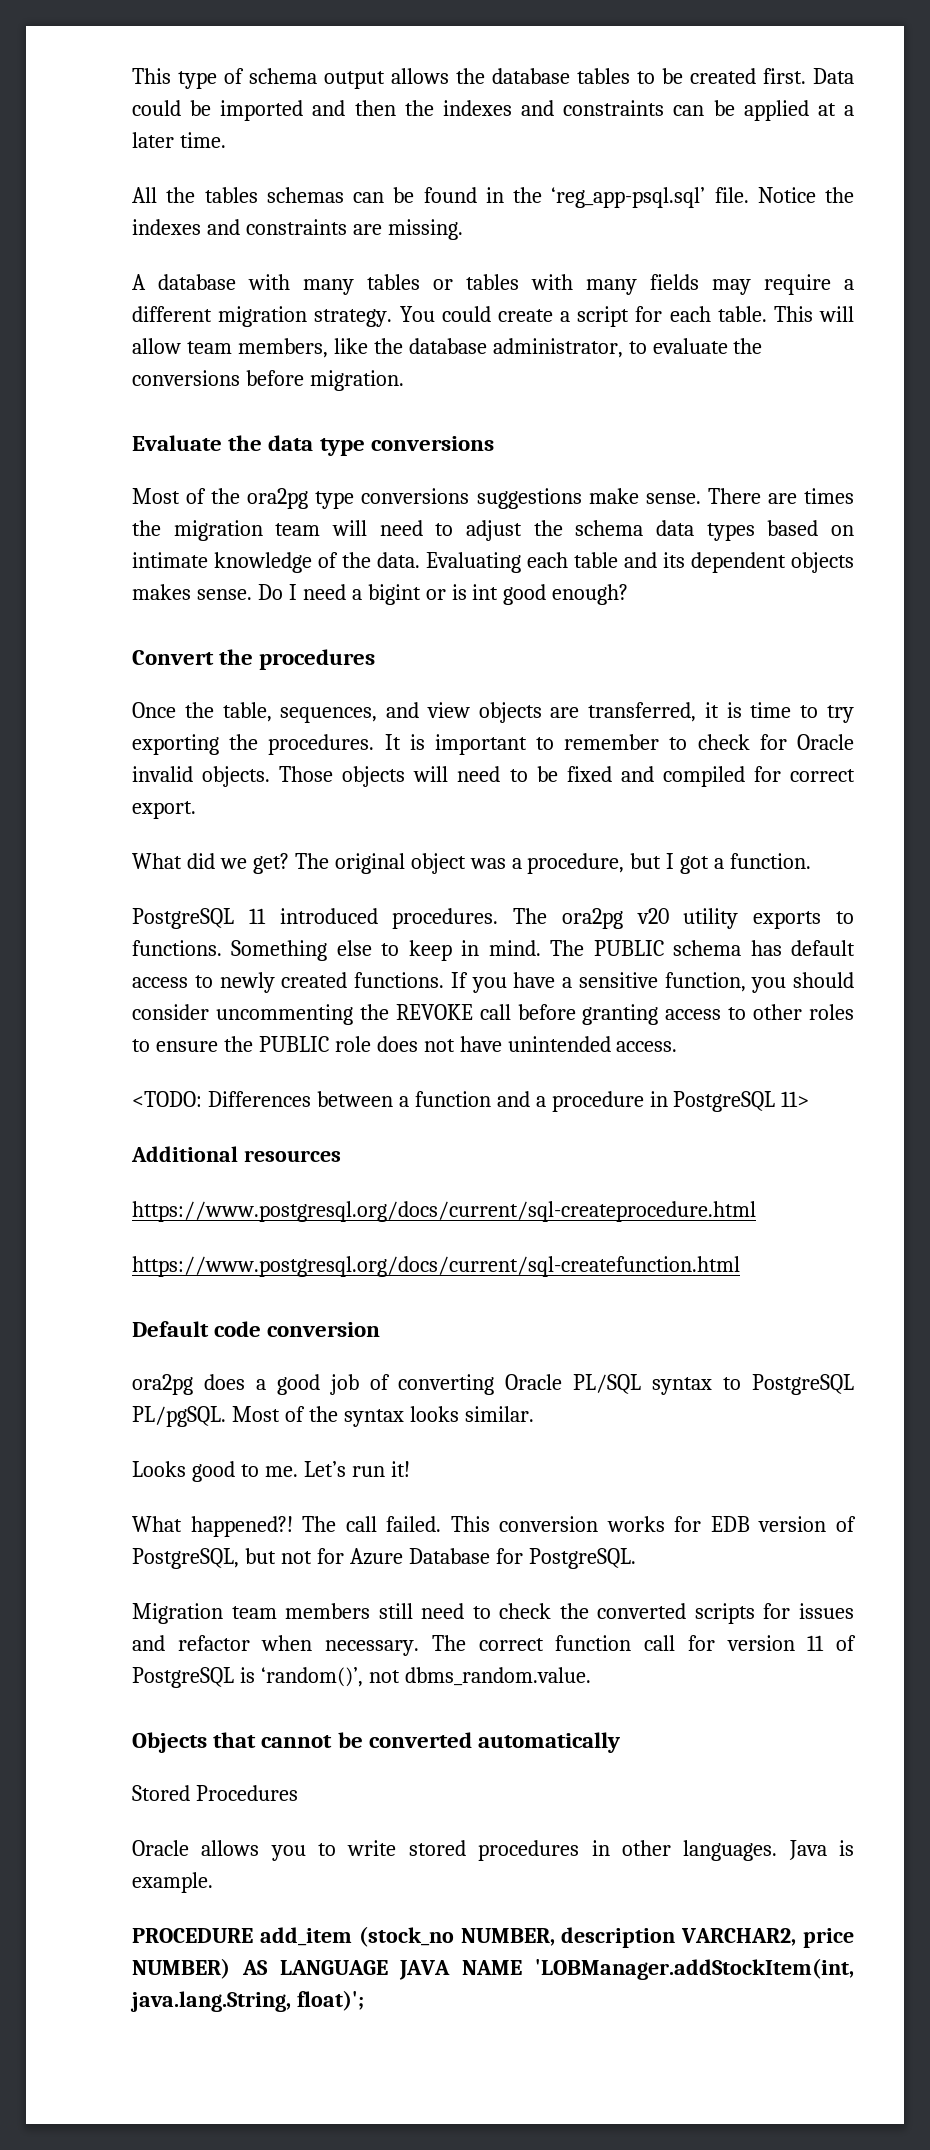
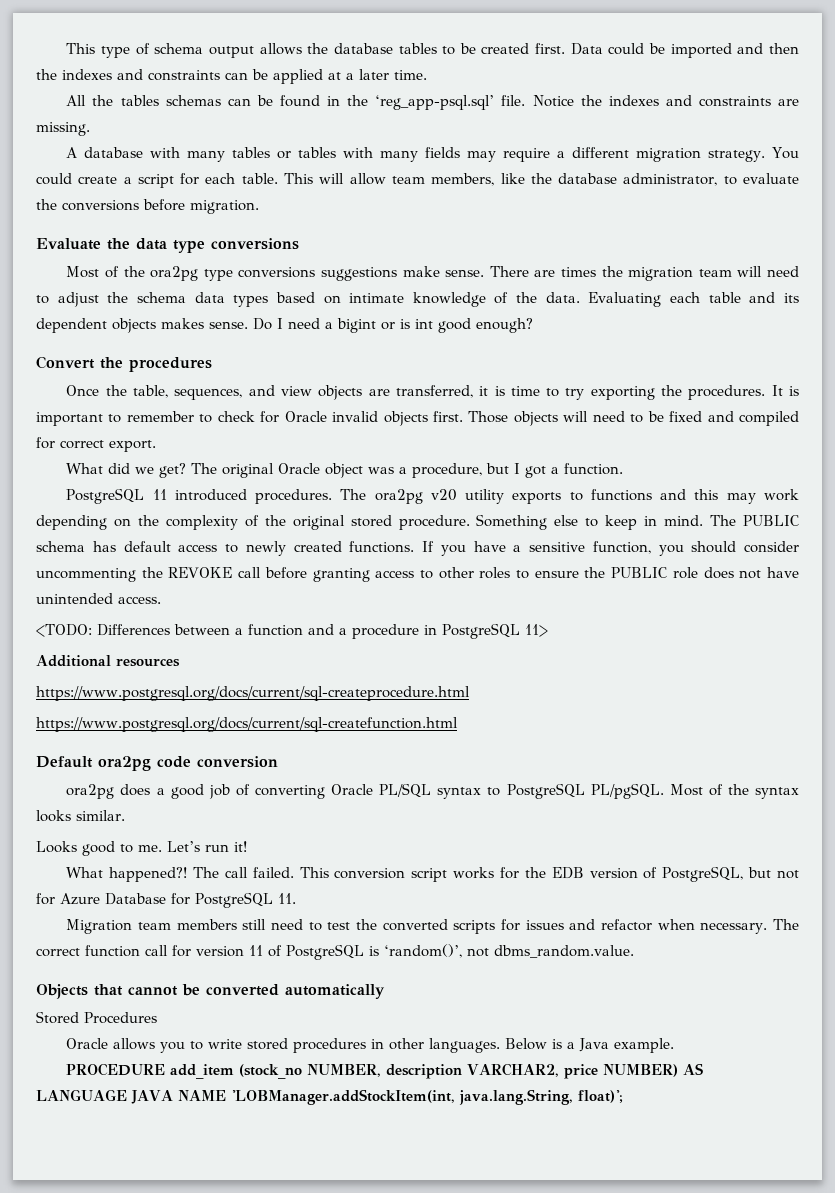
[202,766,271,787] objects. -> [383,411,464,426] objects first.
(405, 863) none -> [278,463,321,474] Oracle
[132,940,222,956] functions. -> [590,489,799,504] [36,515,470,530] functions and this may work depending on the complexity of the original stored procedure.
(209, 1329) none -> [98,756,151,771] ora2pg
(599, 1524) none -> [411,868,448,882] script
(702, 1524) none -> [524,867,546,878] the
[528,1548,636,1569] PostgreSQL. -> [195,892,296,908] PostgreSQL 11.
[499,1603,552,1619] check -> [327,922,351,930] test
[788,1840,855,1860] Java is -> [505,1038,610,1052] Below is a Java

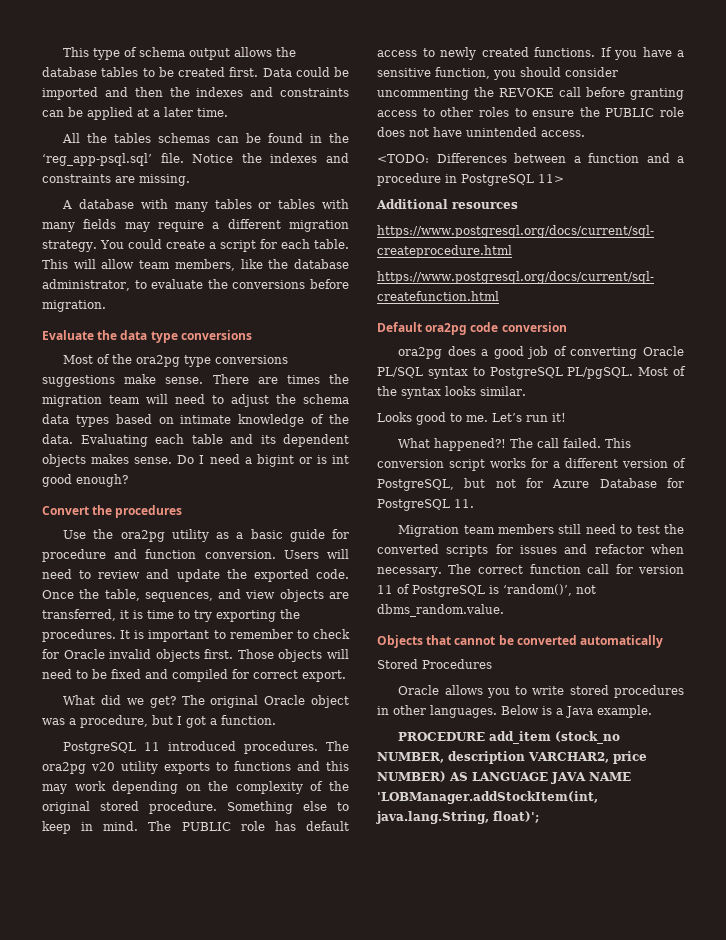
(212, 364) none -> [63,529,350,542] [42,549,349,562] [42,569,349,582] Use the ora2pg utility as a basic guide for procedure and function conversion. Users will need to review and update the exported code.
[36,541,85,552] schema -> [240,821,265,831] role
[524,867,584,879] the EDB -> [553,458,618,468] a different

